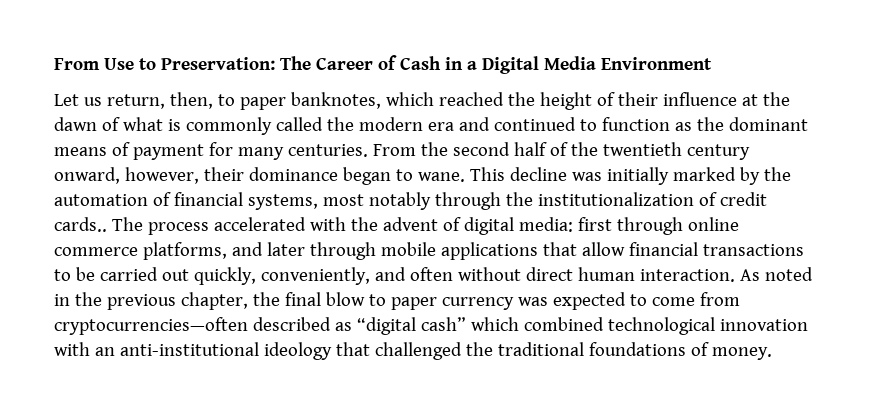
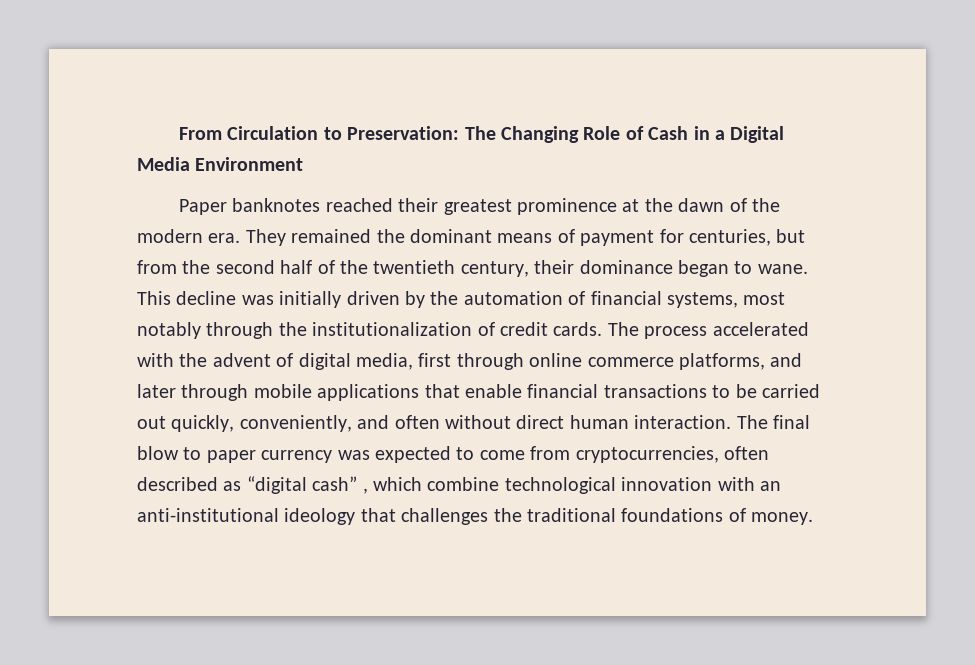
[54,58,134,70] From Use -> [178,126,319,140] From Circulation
[315,57,373,70] Career -> [500,126,621,143] Changing Role
[54,92,790,110] [54,117,692,135] Let us return, then, to paper banknotes, which reached the height of their influence at the dawn of what is commonly called the modern era and continued to function as -> [178,198,780,215] [137,229,372,246] Paper banknotes reached their greatest prominence at the dawn of the modern era. They remained
[237,144,416,160] many centuries. From -> [688,229,806,246] [137,260,177,274] centuries, but from
[686,144,750,160] [54,167,199,184] century onward, however, -> [460,261,529,277] century,
[672,167,736,181] marked -> [346,291,400,305] driven
[54,217,107,232] cards.. -> [553,322,603,336] cards.
[518,217,573,232] media: -> [356,353,413,370] media,
[581,242,625,256] allow -> [465,384,522,398] enable
[739,267,813,281] [54,292,280,310] As noted in the previous chapter, the -> [736,415,768,429] The
[54,317,248,335] cryptocurrencies—often -> [575,446,769,463] cryptocurrencies, often
[470,317,604,331] which combined -> [362,477,500,494] , which combine
[374,342,462,360] challenged -> [401,508,489,525] challenges

